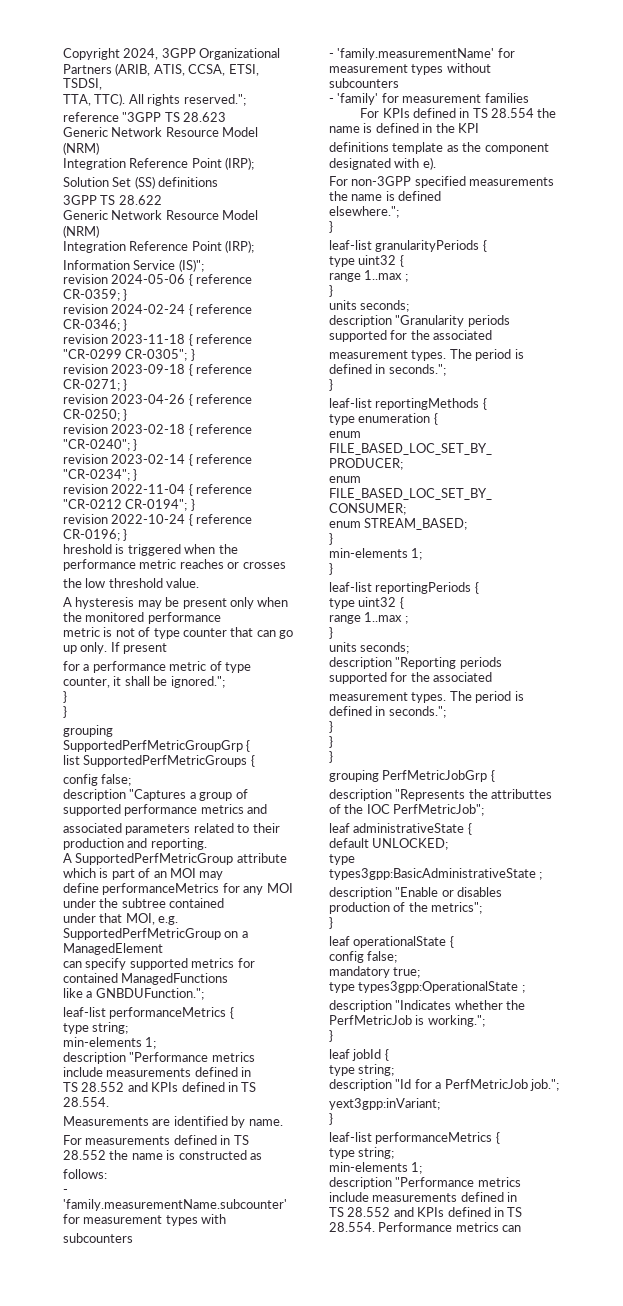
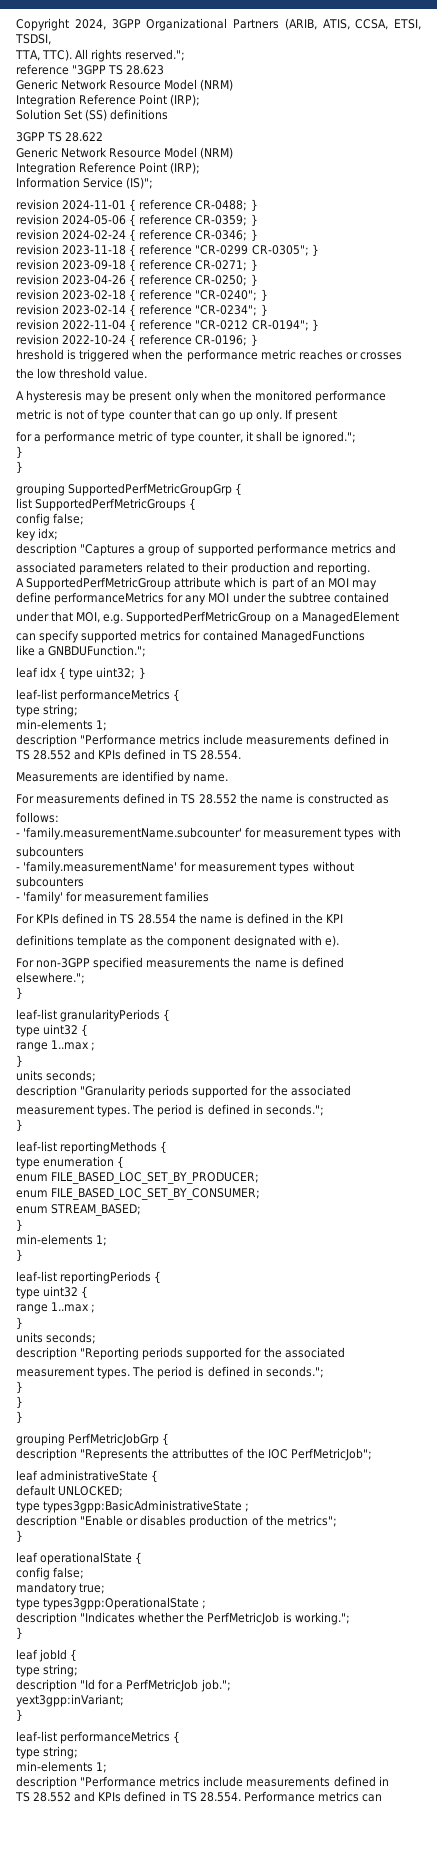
(204, 265) none -> [16,199,258,211] // revision 2024-11-01 { reference CR-0488; }
(132, 780) none -> [16,528,59,541] // key idx;
(204, 994) none -> [16,667,146,680] // leaf idx { type uint32; }

